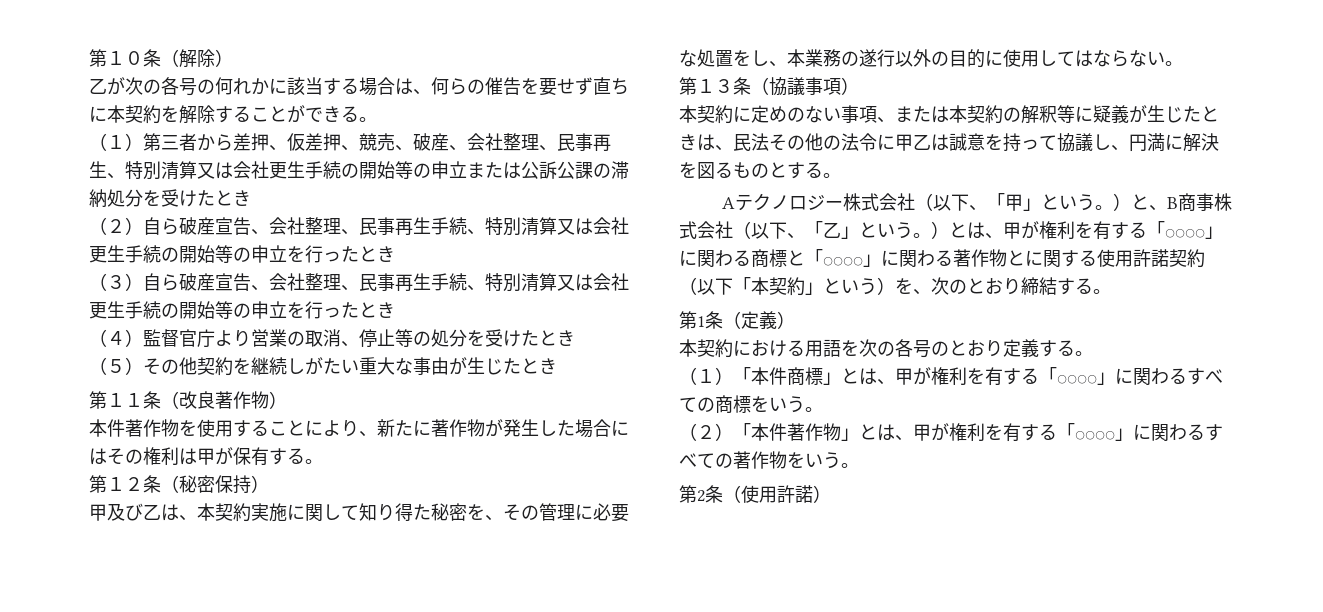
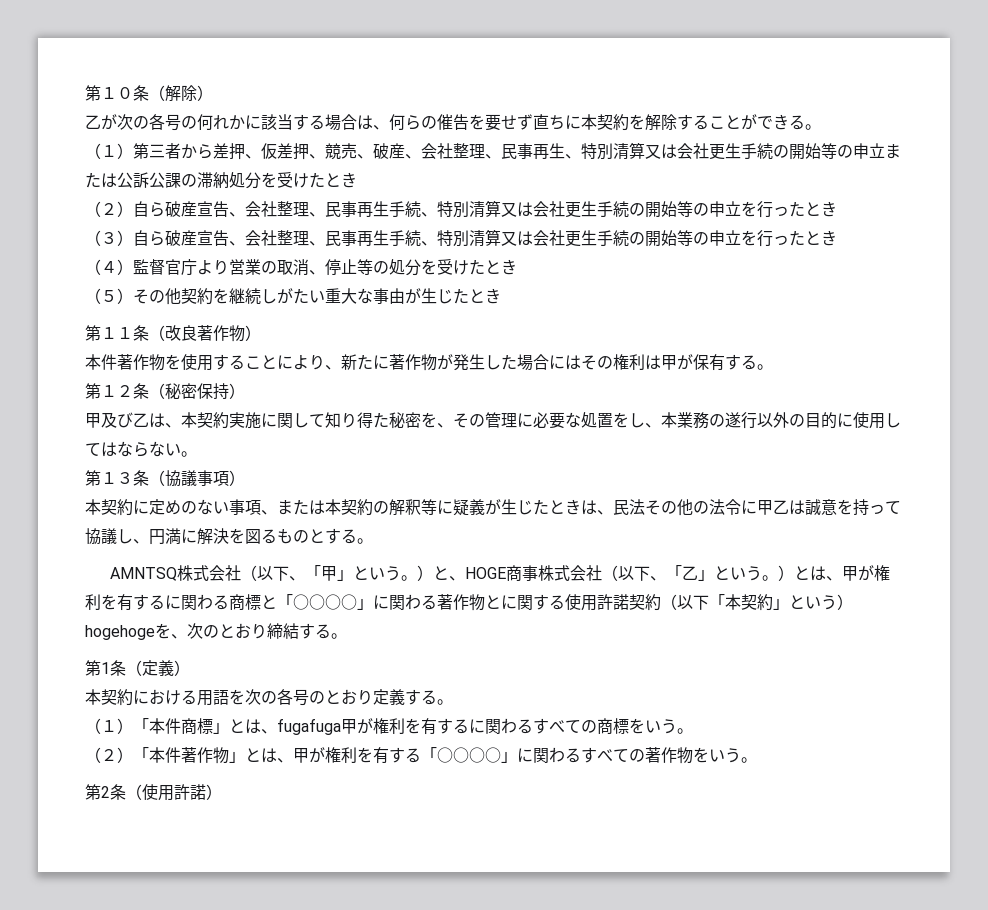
[721,193,843,211] Aテクノロジー -> [109,567,177,581] AMNTSQ
[1166,197,1178,209] B -> [464,567,506,579] HOGE
[1147,221,1223,239] 「○○○○」 -> (165, 602) none
(895, 286) none -> [85,625,155,640] hogehoge
[895,367,1115,386] 甲が権利を有する「○○○○」 -> [277,718,469,735] fugafuga甲が権利を有する

